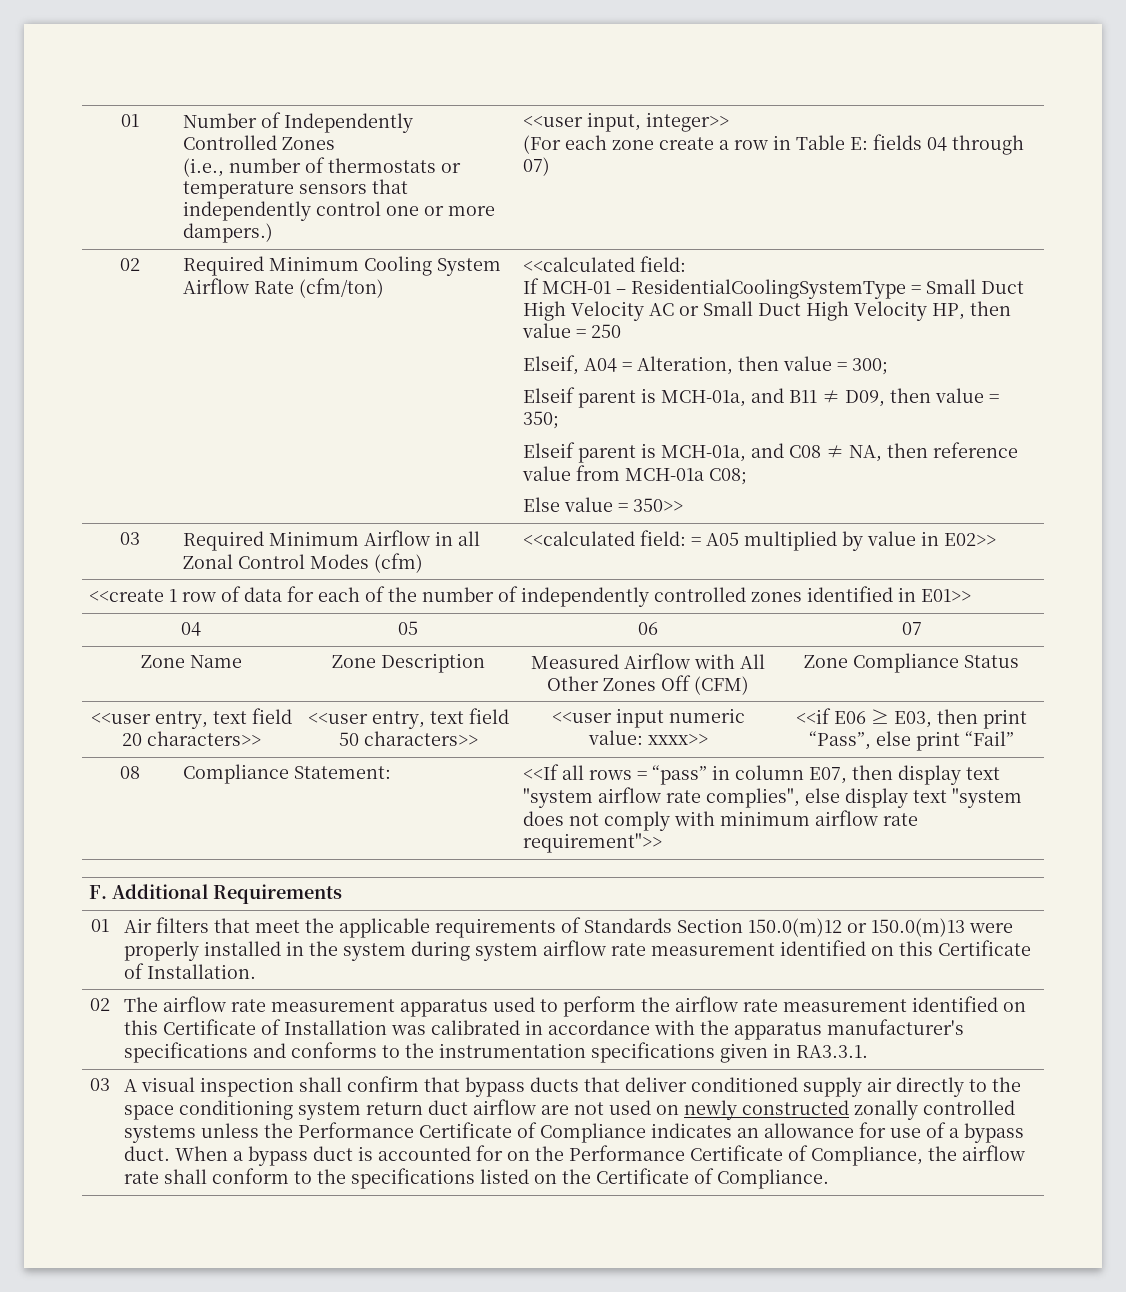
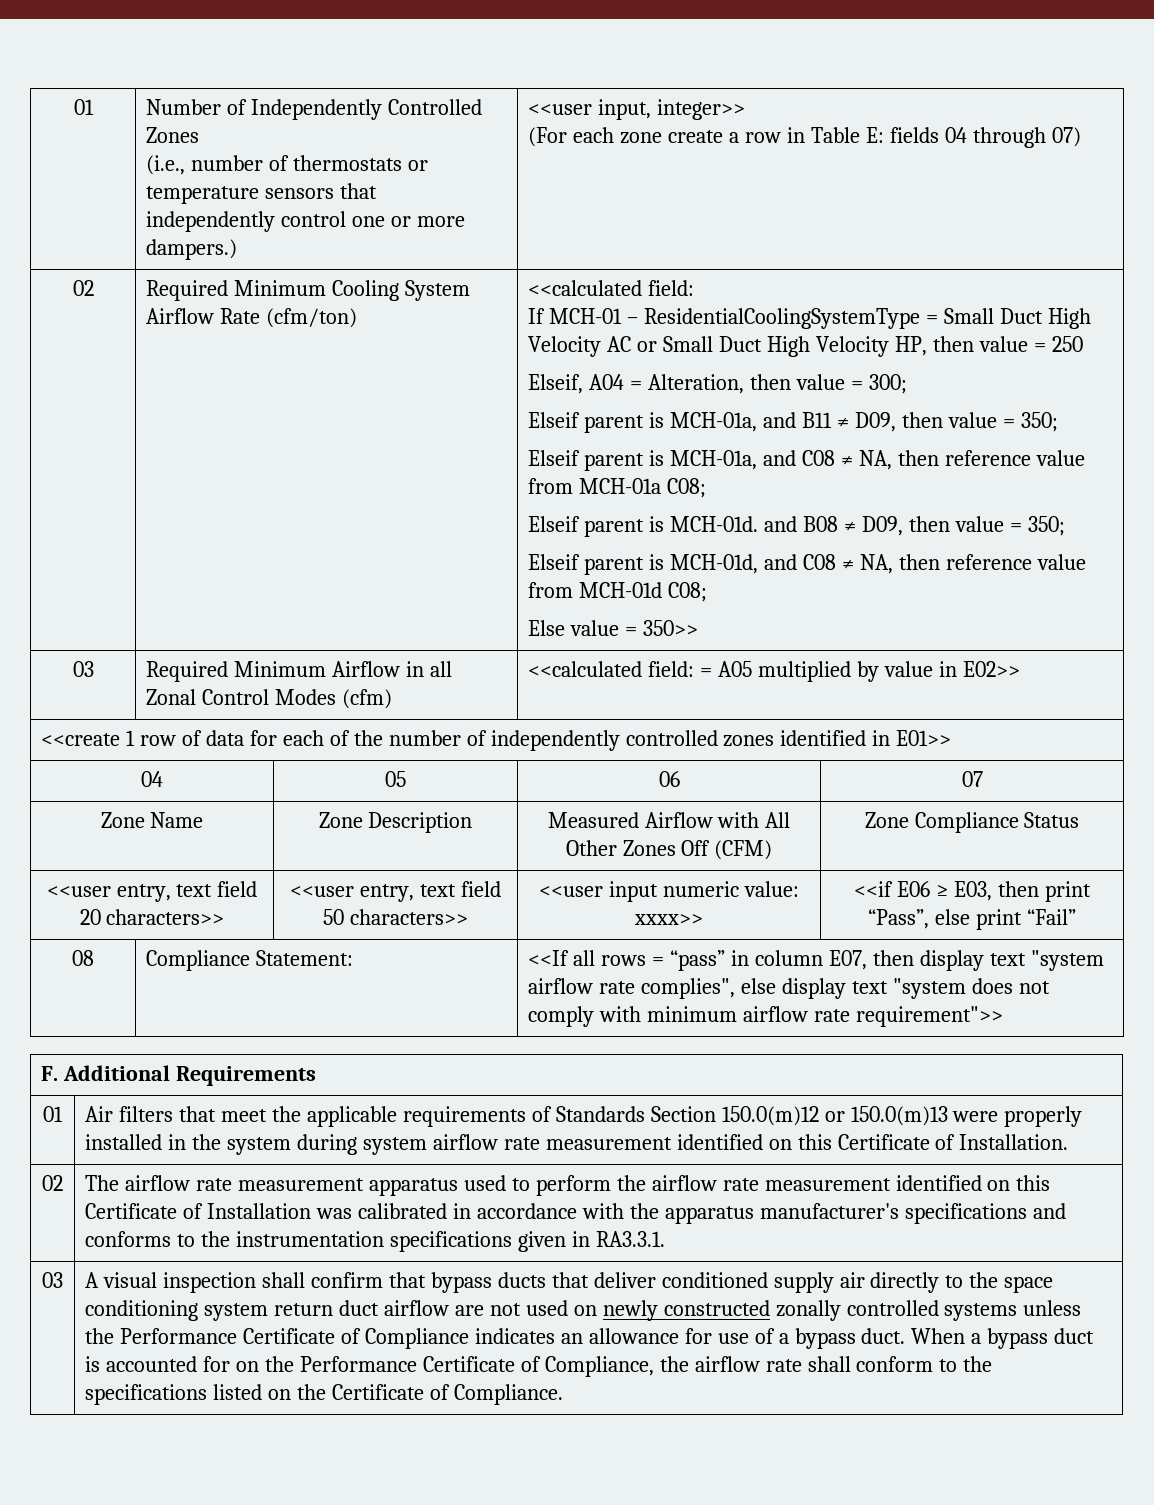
(748, 476) none -> [528,516,1065,537] [528,554,1086,575] [528,582,708,602] // Elseif parent is MCH-01d. and B08 ≠ D09, then value = 350; // Elseif parent is MCH-01d, and C08 ≠ NA, then reference value from MCH-01d C08;

